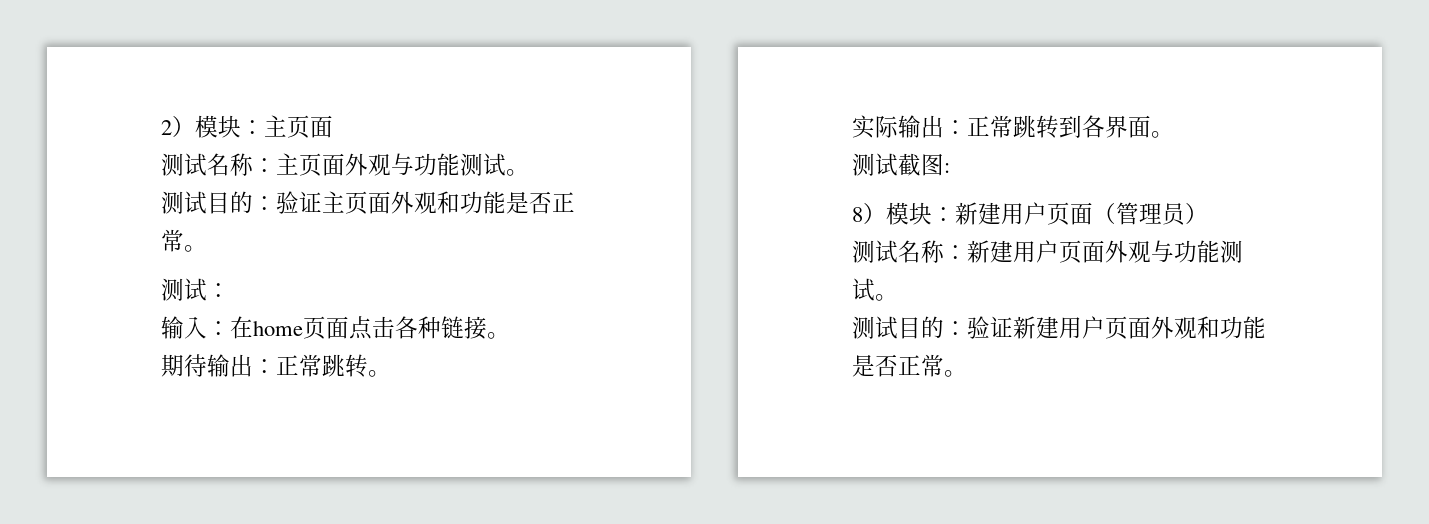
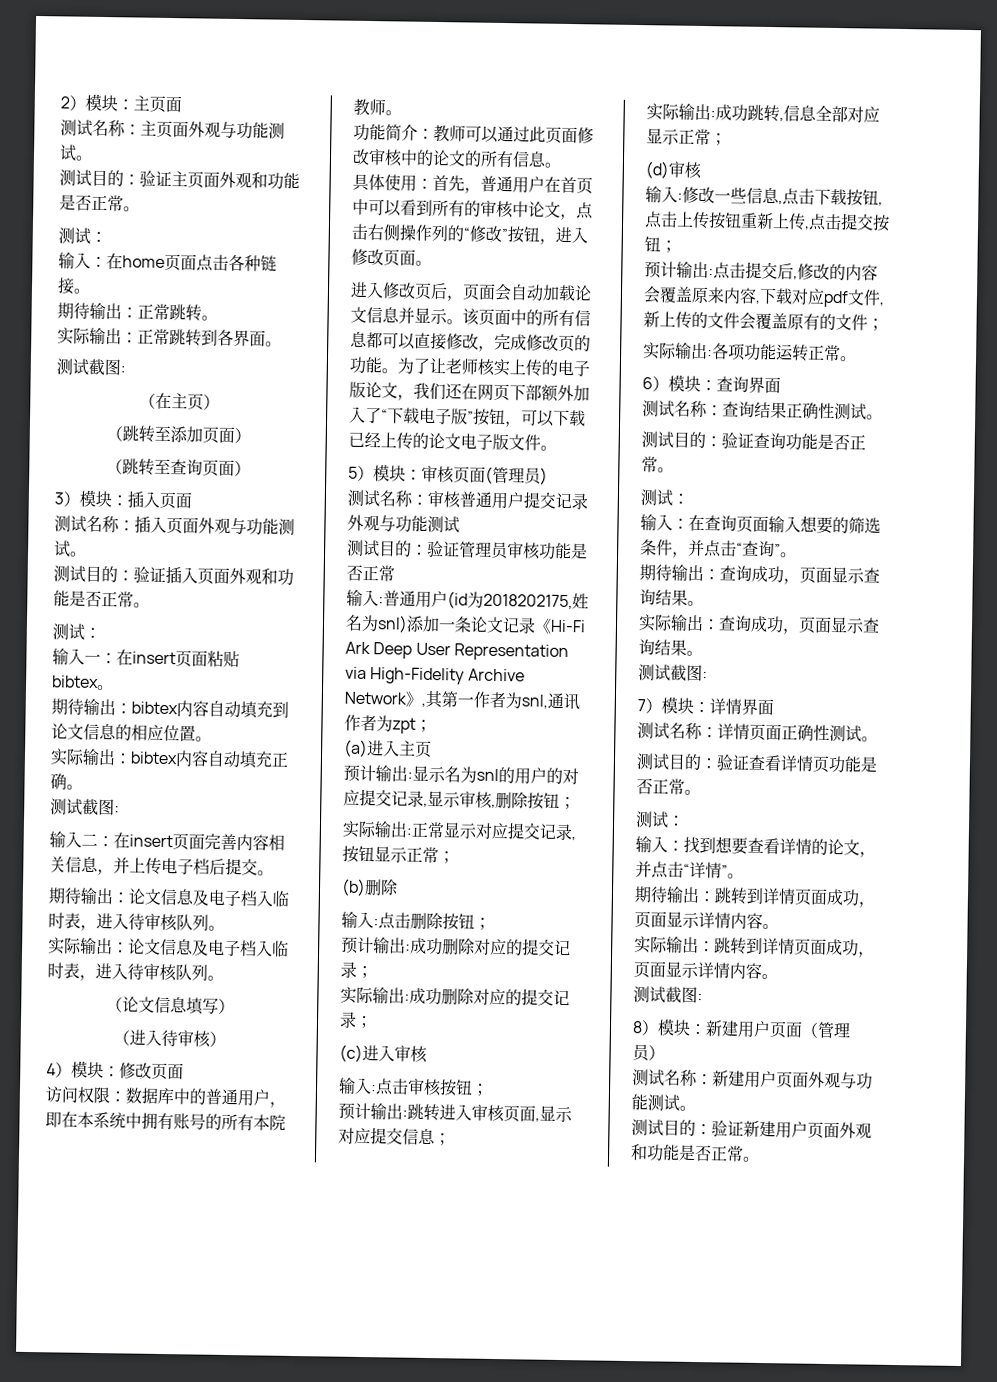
(950, 168) none -> [139,392,220,411] [106,425,251,444] [106,458,251,477] [54,489,192,510] [54,515,295,536] [53,540,87,557] [53,565,294,586] [53,590,150,608] [52,623,101,640] [52,648,240,668] [52,675,114,691] [51,698,289,719] [51,723,212,742] [50,748,289,769] [50,773,83,790] [50,798,120,816] [49,831,285,851] [49,856,274,876] [48,887,289,907] [48,912,225,932] [47,937,289,957] [47,962,224,982] [106,996,235,1015] [113,1029,226,1048] [46,1060,184,1081] [45,1086,286,1108] [45,1111,286,1131] [353,98,402,117] [353,123,594,144] [352,147,561,168] [352,173,593,195] [352,198,594,221] [351,223,588,245] [351,248,432,267] [350,281,592,302] [350,306,591,327] [350,331,591,353] [349,356,590,377] [349,381,590,402] [349,406,586,428] [348,431,557,451] [348,464,548,485] [347,489,588,510] [347,514,460,533] [347,539,588,560] [346,564,395,582] [346,589,589,610] [345,614,586,634] [345,641,569,662] [345,666,525,685] [344,690,580,710] [344,714,432,734] [343,739,432,758] [343,764,579,785] [343,788,576,810] [342,820,576,841] [342,845,455,864] [341,878,399,897] [341,911,491,931] [341,936,571,956] [340,961,373,979] [340,986,570,1006] [339,1011,373,1029] [339,1044,428,1063] [338,1077,489,1097] [338,1102,573,1123] [338,1127,451,1146] [646,103,880,123] [646,128,727,146] [645,160,702,179] [645,186,883,207] [644,211,890,232] [644,236,677,253] [644,261,878,281] [643,286,884,308] [643,311,884,331] [642,342,857,362] [642,374,781,394] [642,400,883,420] [641,431,866,451] [641,456,674,473] [640,489,689,506] [640,514,881,534] [640,539,797,558] [639,564,880,585] [639,589,704,607] [638,614,880,635] [638,639,703,657] [638,664,708,682] [637,696,774,716] [637,722,878,742] [636,753,878,774] [636,778,701,796] [635,811,685,828] [635,836,876,858] [635,861,744,879] [634,886,875,908] [634,911,779,930] [634,936,875,958] [633,961,778,980] [633,986,703,1004] // （在主页） // （跳转至添加页面） // （跳转至查询页面） // 3）模块：插入页面 // 测试名称：插入页面外观与功能测试。 // 测试目的：验证插入页面外观和功能是否正常。 // 测试： // 输入一：在insert页面粘贴bibtex。 // 期待输出：bibtex内容自动填充到论文信息的相应位置。 // 实际输出：bibtex内容自动填充正确。 // 测试截图: // 输入二：在insert页面完善内容相关信息，并上传电子档后提交。 // 期待输出：论文信息及电子档入临时表，进入待审核队列。 // 实际输出：论文信息及电子档入临时表，进入待审核队列。 // （论文信息填写） // （进入待审核） // 4）模块：修改页面 // 访问权限：数据库中的普通用户，即在本系统中拥有账号的所有本院教师。 // 功能简介：教师可以通过此页面修改审核中的论文的所有信息。 // 具体使用：首先，普通用户在首页中可以看到所有的审核中论文，点击右侧操作列的“修改”按钮，进入修改页面。 // 进入修改页后，页面会自动加载论文信息并显示。该页面中的所有信息都可以直接修改，完成修改页的功能。为了让老师核实上传的电子版论文，我们还在网页下部额外加入了“下载电子版”按钮，可以下载已经上传的论文电子版文件。 // 5）模块：审核页面(管理员) // 测试名称：审核普通用户提交记录外观与功能测试 // 测试目的：验证管理员审核功能是否正常 // 输入:普通用户(id为2018202175,姓名为snl)添加一条论文记录《Hi-Fi Ark Deep User Representation via High-Fidelity Archive Network》,其第一作者为snl,通讯作者为zpt； // (a)进入主页 // 预计输出:显示名为snl的用户的对应提交记录,显示审核,删除按钮； // 实际输出:正常显示对应提交记录,按钮显示正常； // (b)删除 // 输入:点击删除按钮； // 预计输出:成功删除对应的提交记录； // 实际输出:成功删除对应的提交记录； // (c)进入审核 // 输入:点击审核按钮； // 预计输出:跳转进入审核页面,显示对应提交信息； // 实际输出:成功跳转,信息全部对应显示正常； // (d)审核 // 输入:修改一些信息,点击下载按钮,点击上传按钮重新上传,点击提交按钮； // 预计输出:点击提交后,修改的内容会覆盖原来内容,下载对应pdf文件,新上传的文件会覆盖原有的文件； // 实际输出:各项功能运转正常。 // 6）模块：查询界面 // 测试名称：查询结果正确性测试。 // 测试目的：验证查询功能是否正常。 // 测试： // 输入：在查询页面输入想要的筛选条件，并点击“查询”。 // 期待输出：查询成功，页面显示查询结果。 // 实际输出：查询成功，页面显示查询结果。 // 测试截图: // 7）模块：详情界面 // 测试名称：详情页面正确性测试。 // 测试目的：验证查看详情页功能是否正常。 // 测试： // 输入：找到想要查看详情的论文，并点击“详情”。 // 期待输出：跳转到详情页面成功，页面显示详情内容。 // 实际输出：跳转到详情页面成功，页面显示详情内容。 // 测试截图:

